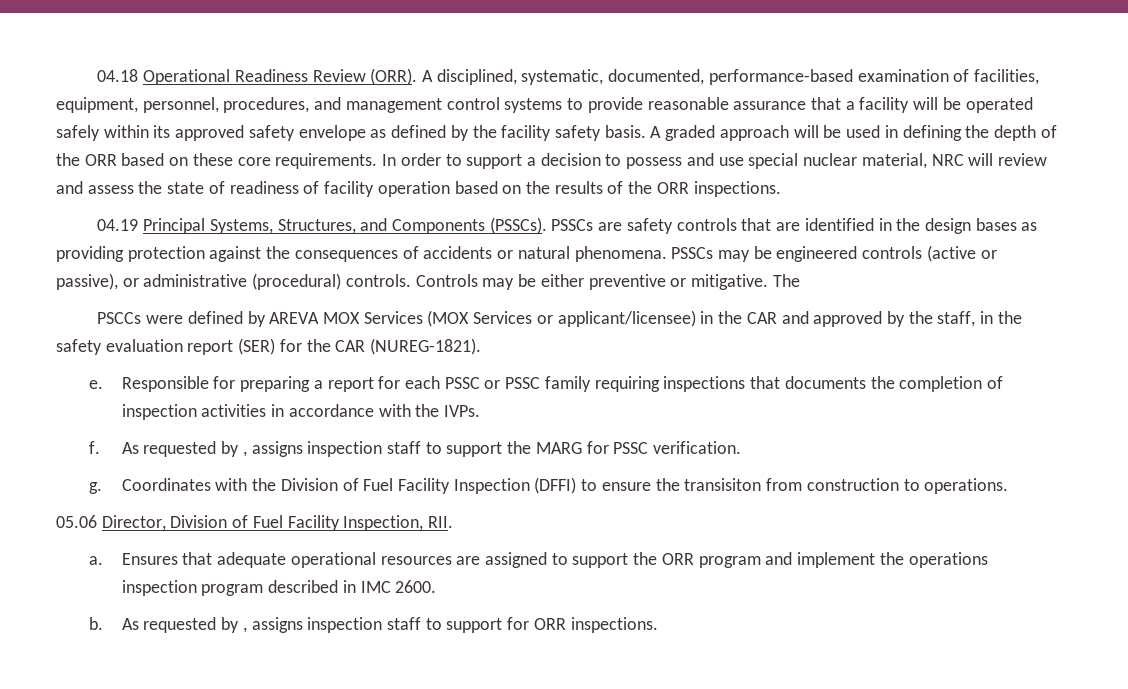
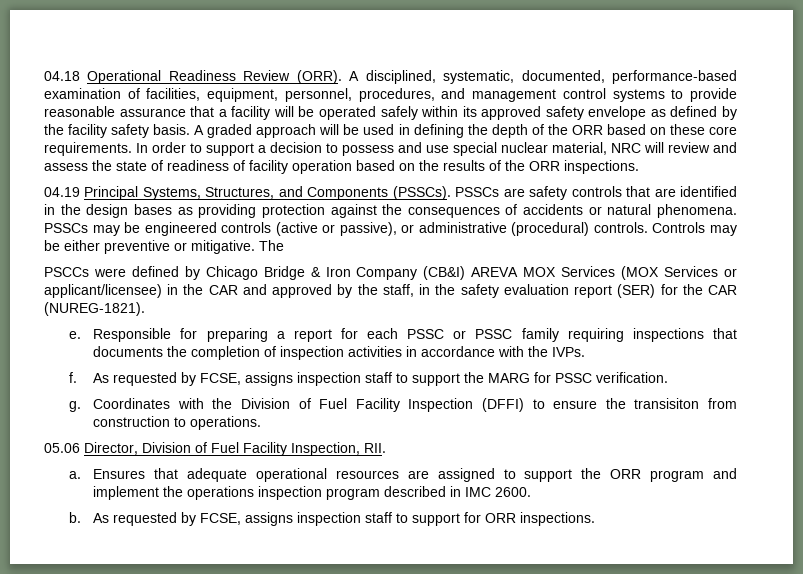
(266, 319) none -> [205,266,466,280] Chicago Bridge & Iron Company (CB&I)
[242,451,247,457] , -> [200,373,242,385] FCSE,
[242,627,247,633] , -> [200,513,242,525] FCSE,

